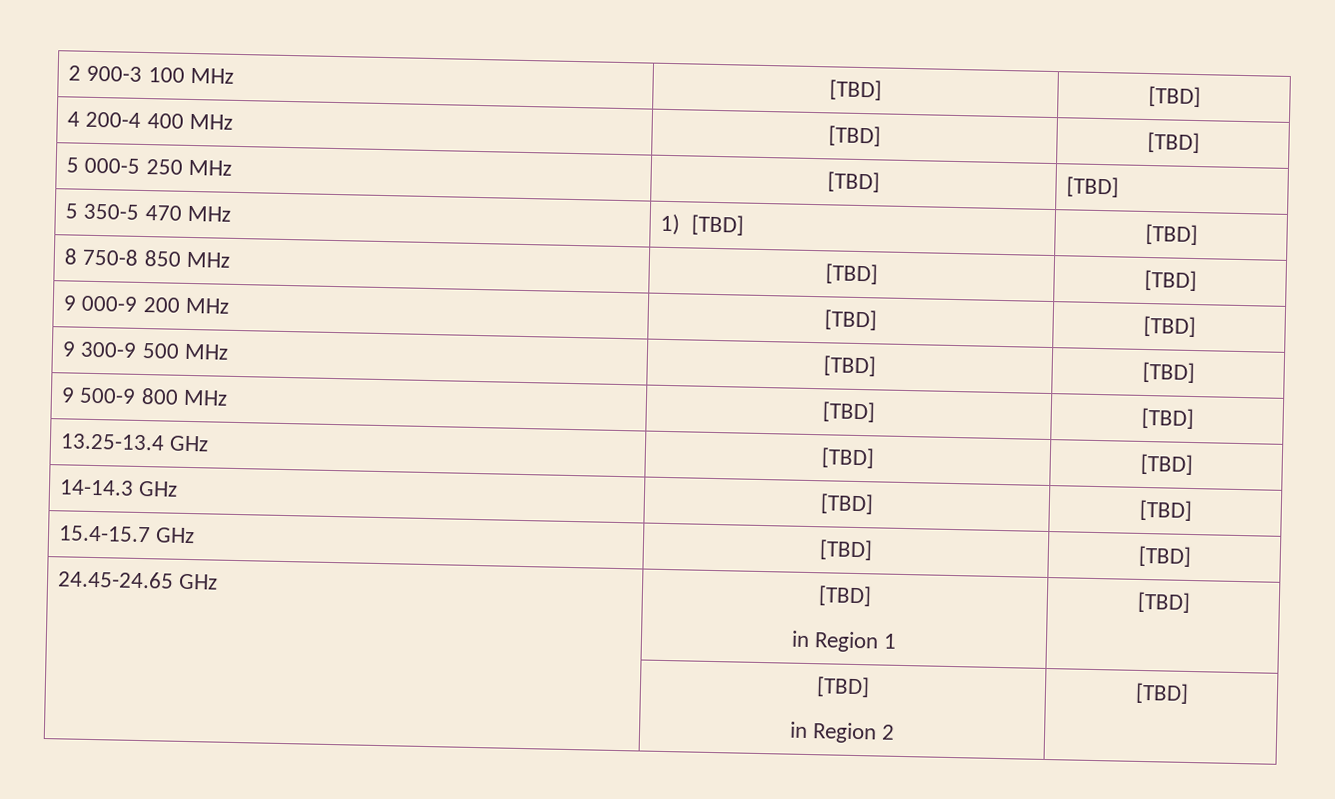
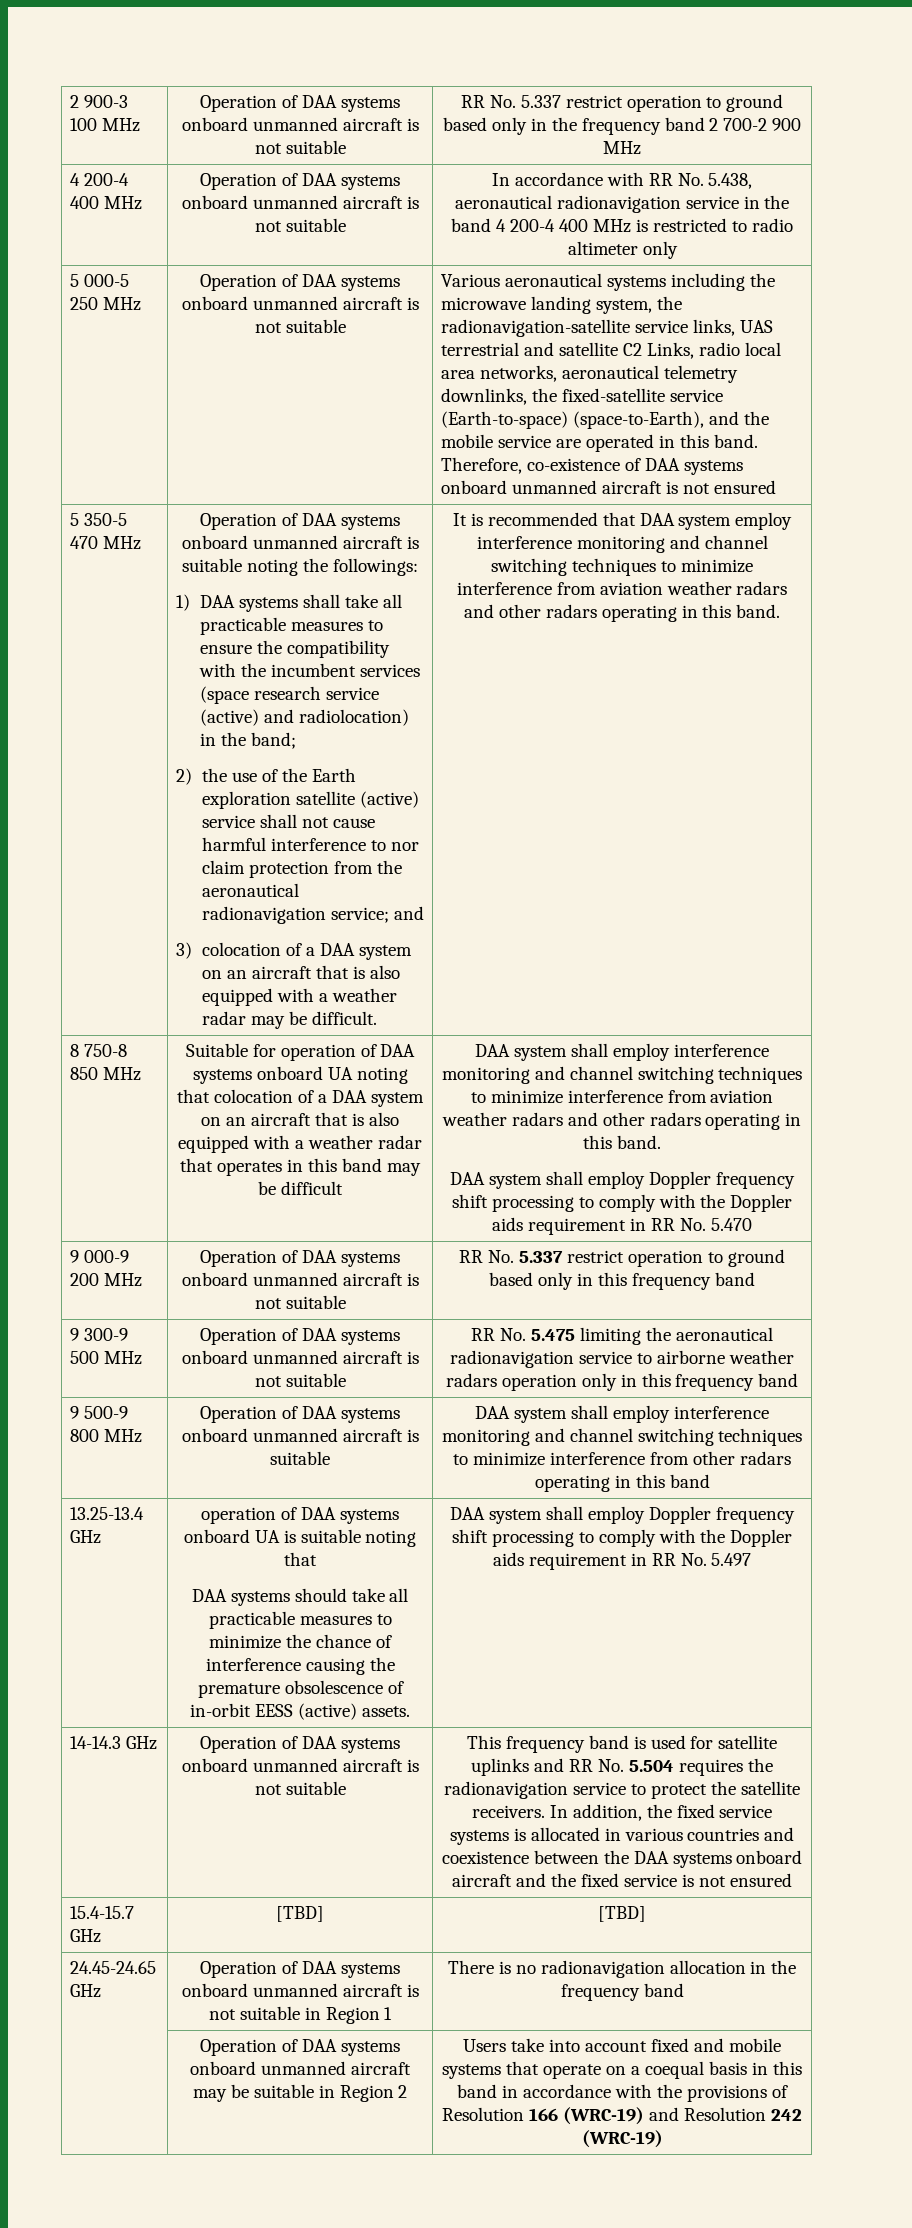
[829,79,882,101] [1147,85,1201,108] [67,111,233,130] [828,125,881,147] [1146,131,1200,154] [66,157,232,176] [827,171,880,193] [1066,176,1120,198] [65,203,231,222] [660,213,744,236] [1144,223,1198,246] [64,248,230,268] [825,263,878,285] [1143,269,1197,292] [63,295,230,314] [824,309,877,331] [1142,315,1196,338] [62,341,229,360] [823,355,876,377] [1141,361,1195,384] [61,387,228,406] [822,401,875,423] [1140,407,1194,430] [60,433,210,452] [821,447,875,469] [1139,453,1193,476] [59,479,179,497] [820,493,874,515] [1138,499,1192,522] [TBD] | [TBD] // 4 200-4 400 MHz | [TBD] | [TBD] // 5 000-5 250 MHz | [TBD] | [TBD] // 5 350-5 470 MHz | 1) [TBD] | [TBD] // 8 750-8 850 MHz | [TBD] | [TBD] // 9 000-9 200 MHz | [TBD] | [TBD] // 9 300-9 500 MHz | [TBD] | [TBD] // 9 500-9 800 MHz | [TBD] | [TBD] // 13.25-13.4 GHz | [TBD] | [TBD] // 14-14.3 GHz | [TBD] | [TBD] -> [200,95,400,112] [181,117,419,131] [254,140,346,154] [460,94,784,112] [442,117,802,135] [603,141,642,155] [70,173,130,186] [70,196,143,210] [200,173,400,190] [181,195,419,209] [254,218,346,232] [491,172,753,189] [454,195,790,213] [451,218,793,233] [567,241,678,259] [70,274,130,287] [70,297,142,311] [200,274,400,291] [181,296,419,310] [254,319,346,333] [441,273,776,291] [441,296,683,314] [441,319,774,337] [441,342,782,359] [441,365,739,383] [441,388,724,405] [441,411,770,429] [441,434,759,452] [441,457,744,475] [441,480,777,494] [70,513,128,526] [70,536,142,550] [200,513,400,530] [181,535,419,549] [182,558,418,576] [176,594,402,612] [199,617,383,635] [199,640,390,658] [198,663,420,677] [199,686,379,704] [199,709,409,726] [199,732,296,749] [176,768,356,785] [201,791,419,809] [201,814,375,828] [201,837,419,851] [201,860,402,878] [201,883,299,897] [201,906,424,924] [176,942,412,960] [201,965,400,979] [201,988,397,1006] [201,1011,377,1029] [452,512,793,530] [476,535,768,553] [491,558,753,576] [456,581,788,595] [463,604,781,622] [70,1044,128,1057] [70,1067,142,1081] [185,1043,416,1061] [192,1066,408,1084] [177,1089,424,1107] [201,1112,399,1126] [178,1135,422,1153] [180,1158,421,1176] [258,1181,343,1195] [475,1043,769,1061] [441,1066,803,1084] [470,1090,774,1104] [441,1112,802,1130] [583,1135,661,1149] [450,1171,795,1189] [451,1194,793,1212] [492,1217,752,1235] [70,1250,130,1263] [70,1273,143,1287] [200,1250,400,1267] [181,1272,419,1286] [254,1295,346,1309] [459,1249,785,1267] [489,1272,755,1290] [70,1328,129,1341] [70,1351,143,1365] [200,1328,400,1345] [181,1350,419,1364] [254,1373,346,1387] [471,1327,773,1345] [450,1350,794,1368] [445,1373,799,1391] [70,1406,129,1419] [70,1429,143,1443] [200,1406,400,1423] [181,1428,419,1442] [270,1451,330,1465] [475,1405,769,1423] [441,1428,803,1446] [453,1451,791,1466] [534,1474,710,1492] [70,1507,145,1520] [70,1530,102,1544] [201,1507,399,1524] [183,1529,417,1547] [284,1552,317,1566] [191,1588,409,1606] [208,1611,392,1629] [209,1634,392,1649] [205,1657,395,1675] [197,1680,404,1698] [190,1703,410,1720] [450,1506,795,1524] [451,1529,793,1547] [492,1552,752,1570] [70,1736,158,1750] [200,1736,400,1753] [181,1758,419,1772] [254,1781,346,1795] [466,1735,778,1753] [471,1758,773,1776] [444,1781,800,1799] [471,1804,773,1821] [449,1827,795,1845] [441,1850,803,1868] [452,1873,792,1887] Operation of DAA systems onboard unmanned aircraft is not suitable | RR No. 5.337 restrict operation to ground based only in the frequency band 2 700-2 900 MHz // 4 200-4 400 MHz | Operation of DAA systems onboard unmanned aircraft is not suitable | In accordance with RR No. 5.438, aeronautical radionavigation service in the band 4 200-4 400 MHz is restricted to radio altimeter only // 5 000-5 250 MHz | Operation of DAA systems onboard unmanned aircraft is not suitable | Various aeronautical systems including the microwave landing system, the radionavigation-satellite service links, UAS terrestrial and satellite C2 Links, radio local area networks, aeronautical telemetry downlinks, the fixed-satellite service (Earth-to-space) (space-to-Earth), and the mobile service are operated in this band. Therefore, co-existence of DAA systems onboard unmanned aircraft is not ensured // 5 350-5 470 MHz | Operation of DAA systems onboard unmanned aircraft is suitable noting the followings: // 1) DAA systems shall take all practicable measures to ensure the compatibility with the incumbent services (space research service (active) and radiolocation) in the band; // 2) the use of the Earth exploration satellite (active) service shall not cause harmful interference to nor claim protection from the aeronautical radionavigation service; and // 3) colocation of a DAA system on an aircraft that is also equipped with a weather radar may be difficult. | It is recommended that DAA system employ interference monitoring and channel switching techniques to minimize interference from aviation weather radars and other radars operating in this band. // 8 750-8 850 MHz | Suitable for operation of DAA systems onboard UA noting that colocation of a DAA system on an aircraft that is also equipped with a weather radar that operates in this band may be difficult | DAA system shall employ interference monitoring and channel switching techniques to minimize interference from aviation weather radars and other radars operating in this band. // DAA system shall employ Doppler frequency shift processing to comply with the Doppler aids requirement in RR No. 5.470 // 9 000-9 200 MHz | Operation of DAA systems onboard unmanned aircraft is not suitable | RR No. 5.337 restrict operation to ground based only in this frequency band // 9 300-9 500 MHz | Operation of DAA systems onboard unmanned aircraft is not suitable | RR No. 5.475 limiting the aeronautical radionavigation service to airborne weather radars operation only in this frequency band // 9 500-9 800 MHz | Operation of DAA systems onboard unmanned aircraft is suitable | DAA system shall employ interference monitoring and channel switching techniques to minimize interference from other radars operating in this band // 13.25-13.4 GHz | operation of DAA systems onboard UA is suitable noting that // DAA systems should take all practicable measures to minimize the chance of interference causing the premature obsolescence of in-orbit EESS (active) assets. | DAA system shall employ Doppler frequency shift processing to comply with the Doppler aids requirement in RR No. 5.497 // 14-14.3 GHz | Operation of DAA systems onboard unmanned aircraft is not suitable | This frequency band is used for satellite uplinks and RR No. 5.504 requires the radionavigation service to protect the satellite receivers. In addition, the fixed service systems is allocated in various countries and coexistence between the DAA systems onboard aircraft and the fixed service is not ensured
[818,585,872,607] [790,630,898,653] [1136,591,1191,613] [816,676,870,698] [788,721,896,744] [1134,682,1189,704] [TBD] // in Region 1 | [TBD] // | [TBD] // in Region 2 | [TBD] -> [200,1961,400,1978] [181,1983,419,1997] [208,2006,393,2024] [447,1960,797,1978] [560,1983,684,2001] [200,2039,400,2056] [190,2061,411,2075] [192,2084,408,2102] [463,2038,781,2052] [442,2061,802,2079] [457,2084,788,2102] [442,2107,802,2125] [581,2130,663,2148] Operation of DAA systems onboard unmanned aircraft is not suitable in Region 1 | There is no radionavigation allocation in the frequency band // | Operation of DAA systems onboard unmanned aircraft may be suitable in Region 2 | Users take into account fixed and mobile systems that operate on a coequal basis in this band in accordance with the provisions of Resolution 166 (WRC-19) and Resolution 242 (WRC-19)

